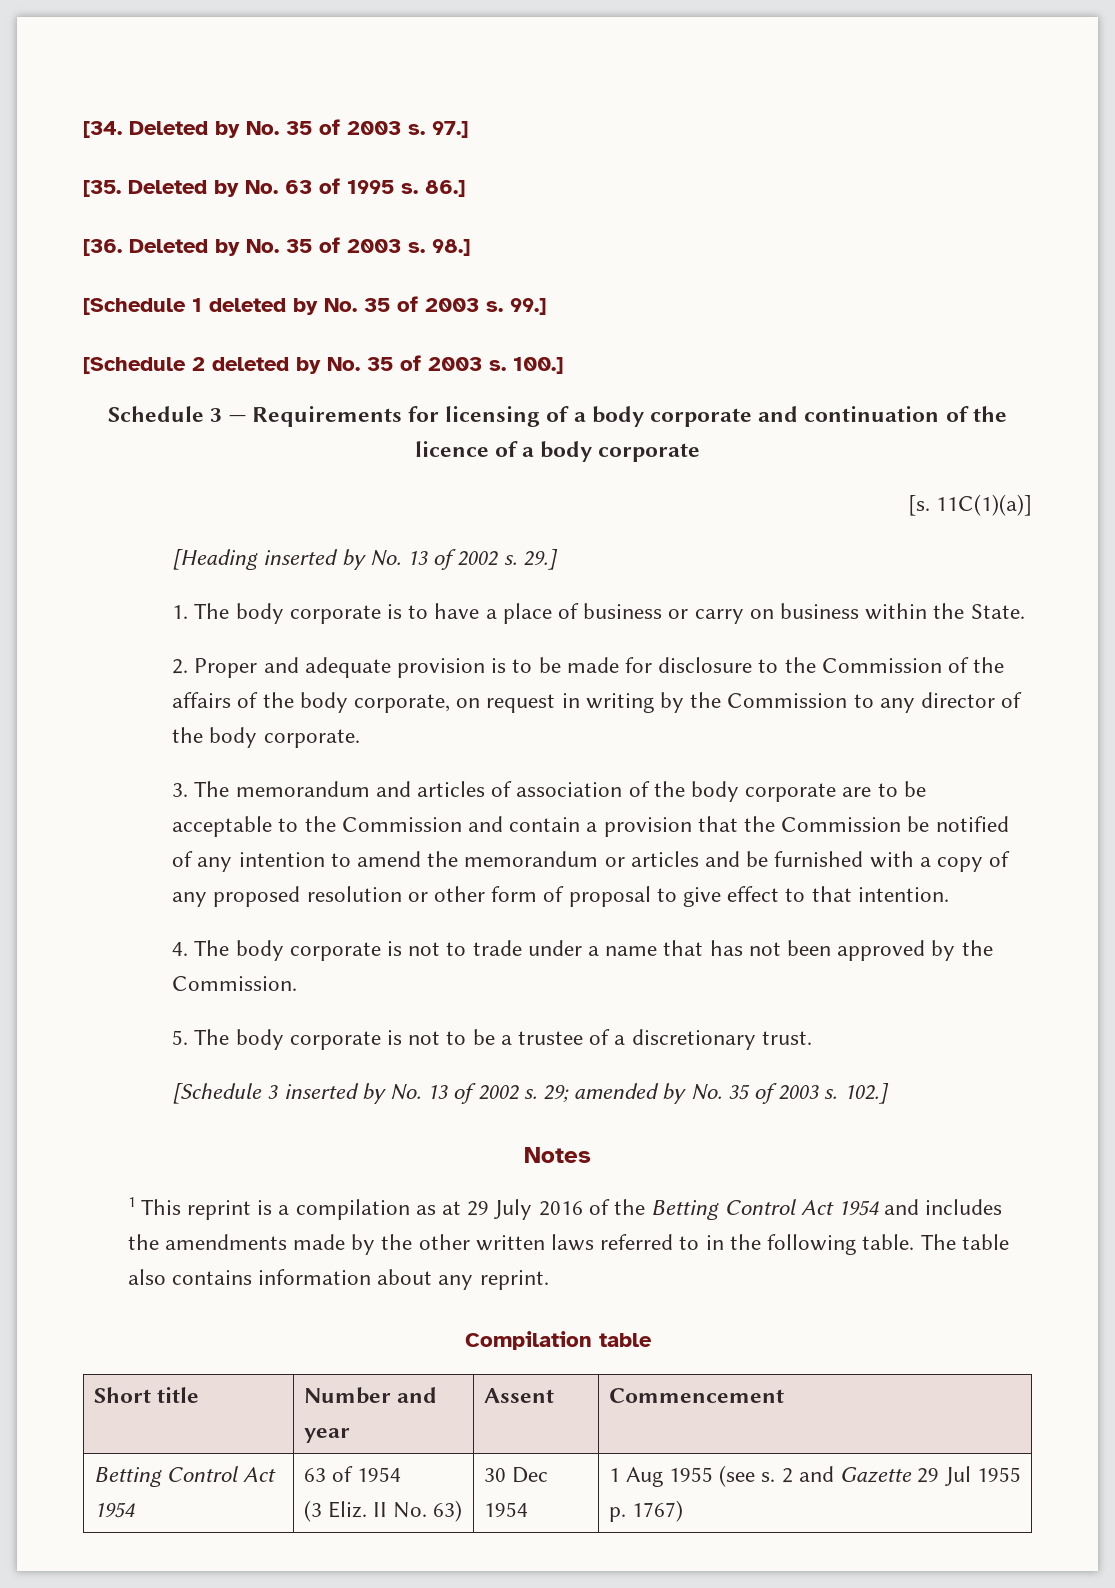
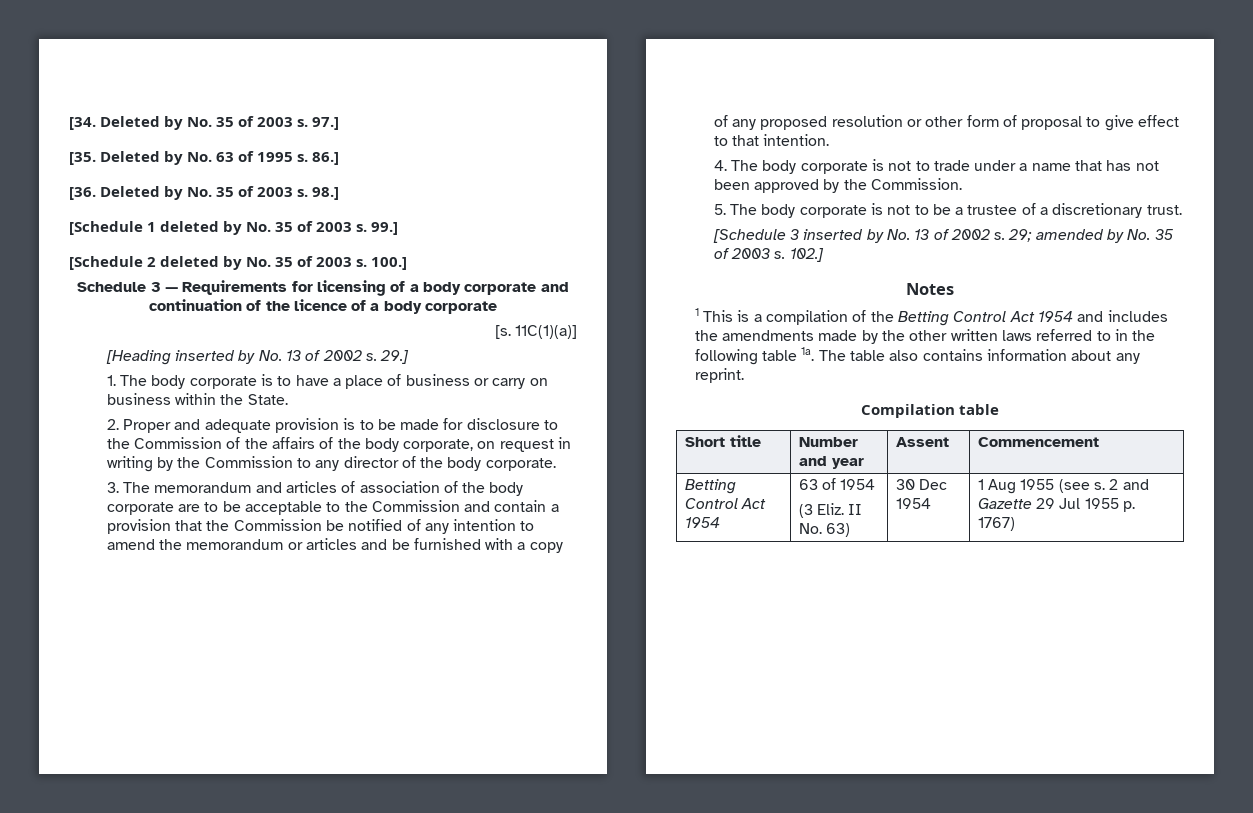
[186,1200,251,1220] reprint -> (734, 316) none
[415,1199,583,1220] as at 29 July 2016 -> (849, 317) none
[862,1234,915,1250] table. -> [762,347,815,361] table 1a.

